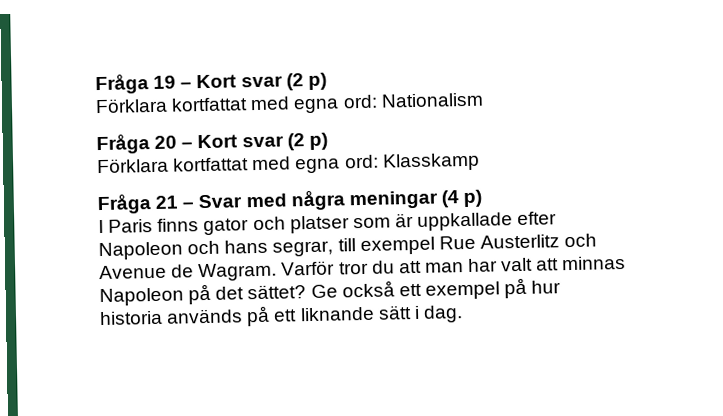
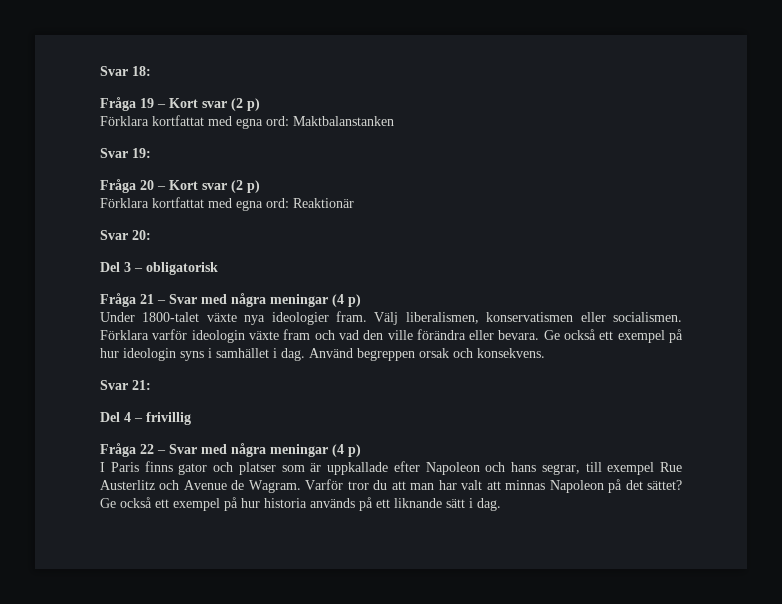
(95, 84) none -> [100,66,151,76] Svar 18: //
[380,92,484,108] Nationalism -> [293,116,394,126] [100,148,151,158] Maktbalanstanken // Svar 19:
[381,152,480,172] Klasskamp -> [293,198,354,208] [100,230,151,240] [100,262,218,275] Reaktionär // Svar 20: // Del 3 – obligatorisk
(483, 198) none -> [100,311,682,325] [100,329,683,343] [100,348,545,361] [100,380,151,390] [100,412,191,425] [100,443,361,457] // Under 1800-talet växte nya ideologier fram. Välj liberalismen, konservatismen eller socialismen. Förklara varför ideologin växte fram och vad den ville förändra eller bevara. Ge också ett exempel på hur ideologin syns i samhället i dag. Använd begreppen orsak och konsekvens. // Svar 21: // Del 4 – frivillig // Fråga 22 – Svar med några meningar (4 p)

